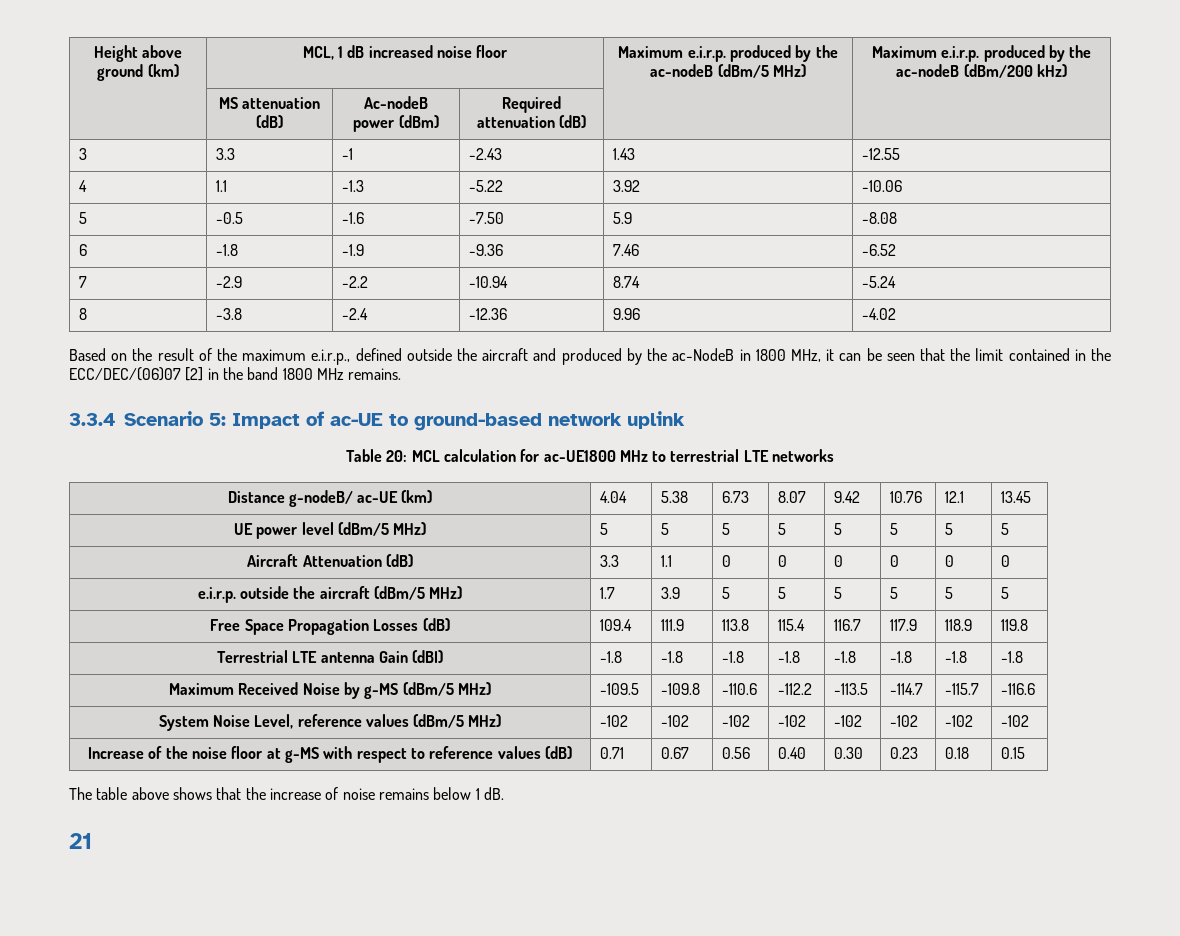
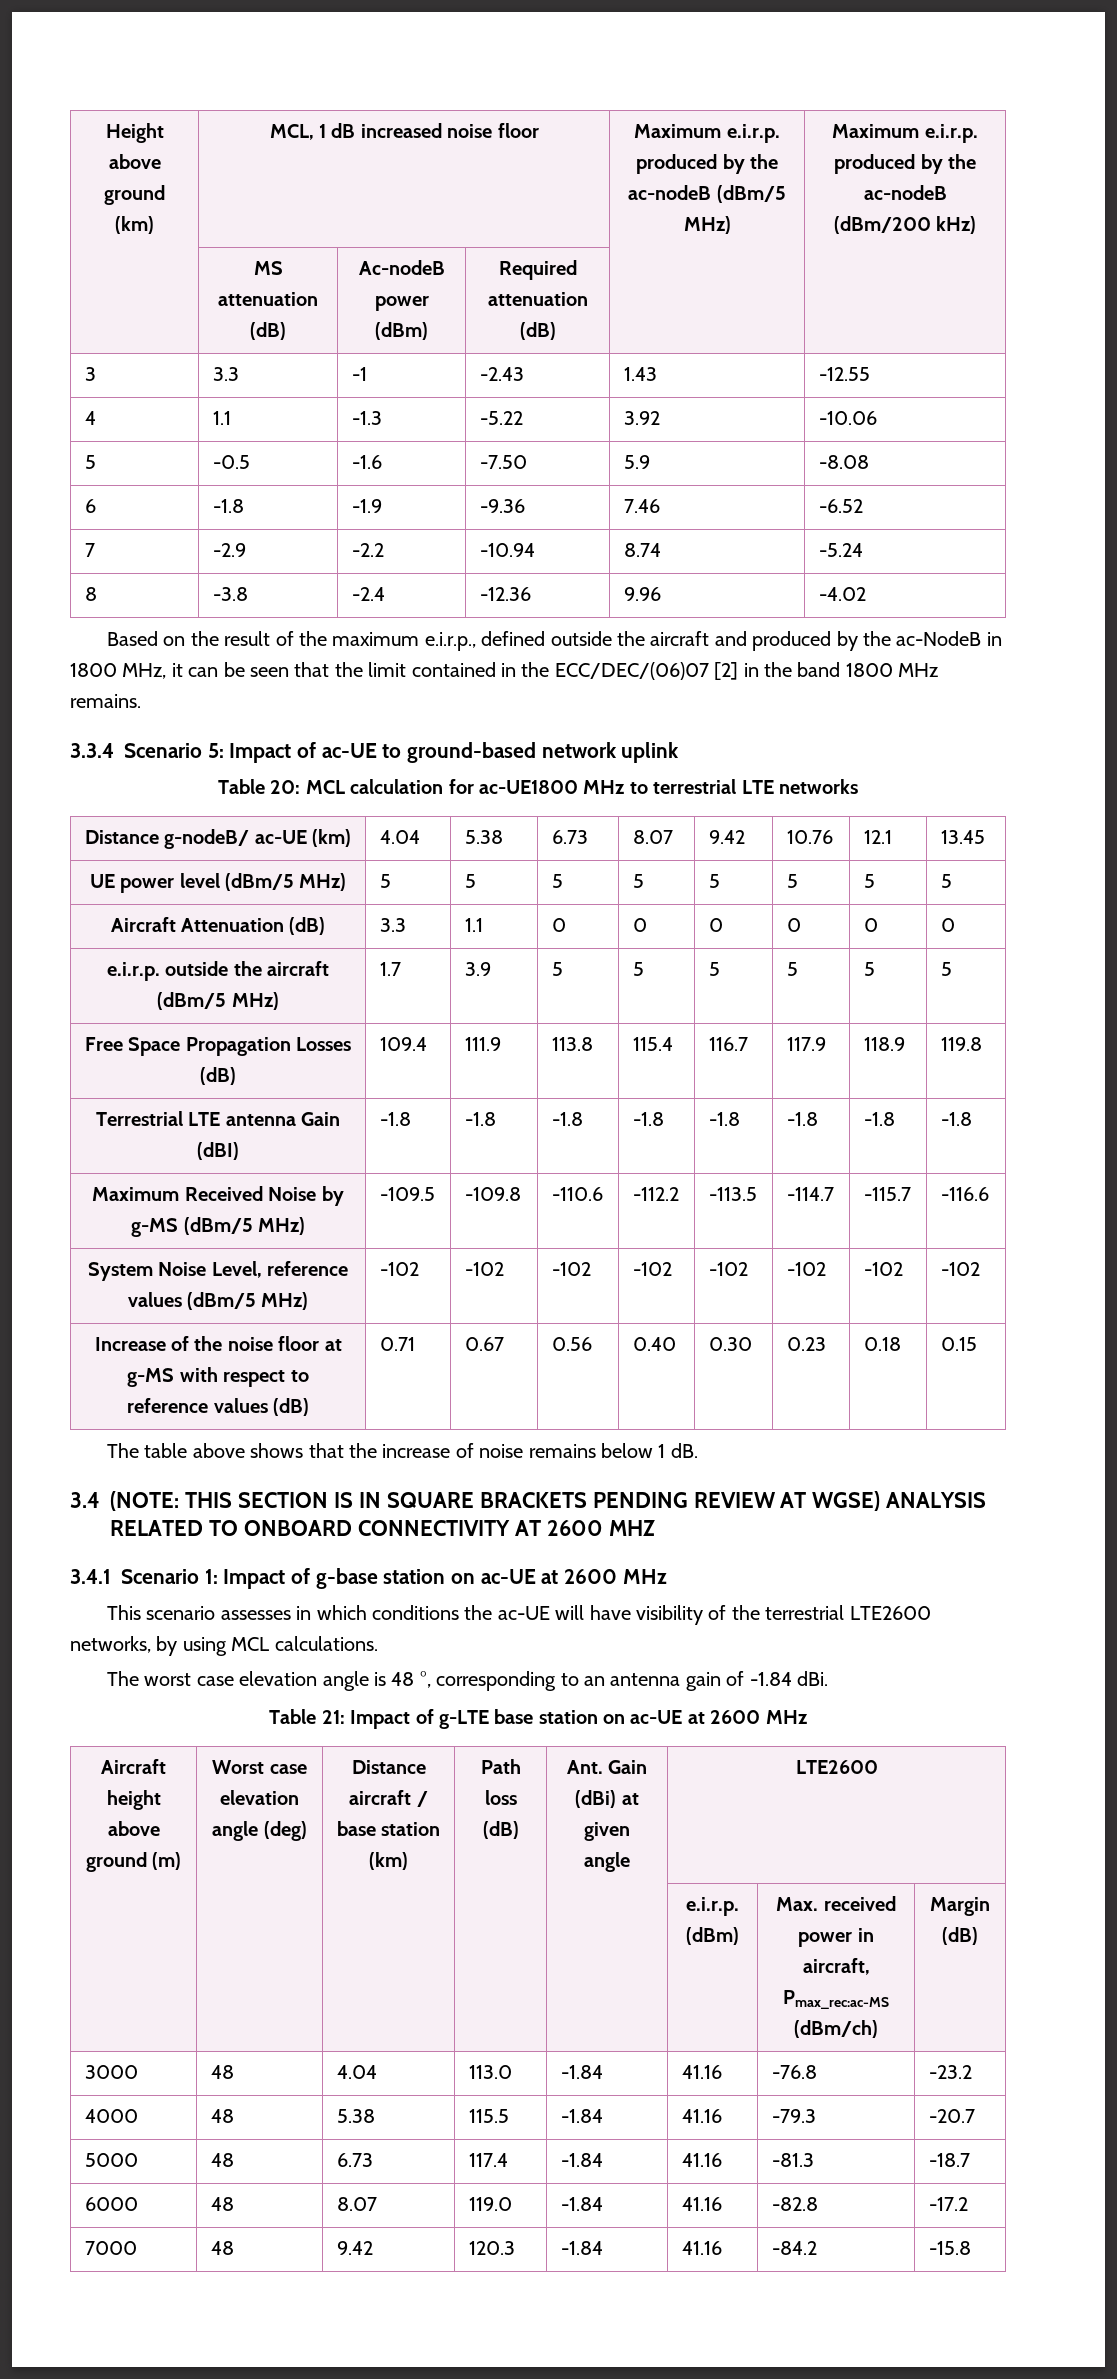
[69,833,92,849] 21 -> [70,1491,987,1511] [110,1520,655,1536] [70,1568,667,1589] [107,1605,931,1625] [70,1636,378,1656] [107,1671,829,1691] [269,1709,808,1729] [101,1759,166,1774] [106,1790,161,1810] [107,1821,160,1836] [85,1852,182,1872] [212,1760,307,1774] [220,1790,299,1805] [212,1821,307,1841] [351,1760,426,1774] [349,1790,428,1807] [336,1821,441,1836] [369,1852,408,1870] [480,1759,521,1774] [484,1790,517,1805] [482,1821,519,1839] [566,1760,648,1774] [575,1790,639,1808] [584,1822,630,1841] [584,1852,630,1872] [795,1760,878,1774] [686,1897,739,1916] [686,1927,739,1945] [776,1896,896,1911] [798,1928,874,1947] [802,1958,870,1975] [783,1990,889,2009] [794,2020,878,2038] [930,1897,990,1916] [942,1927,978,1945] [84,2065,138,2079] [210,2065,234,2079] [336,2065,377,2079] [468,2065,512,2079] [560,2065,603,2079] [681,2065,722,2079] [771,2065,817,2079] [928,2065,972,2079] [84,2109,138,2123] [210,2109,234,2123] [336,2109,375,2123] [468,2109,509,2123] [560,2109,603,2123] [681,2109,722,2123] [771,2109,816,2123] [928,2109,975,2123] [84,2153,138,2167] [210,2153,234,2167] [336,2153,373,2167] [468,2153,508,2167] [560,2153,603,2167] [681,2153,722,2167] [771,2153,814,2167] [928,2153,970,2167] [84,2197,138,2211] [210,2197,234,2211] [336,2197,377,2211] [468,2197,512,2211] [560,2197,603,2211] [681,2197,722,2211] [771,2197,818,2211] [928,2197,968,2211] [84,2241,137,2255] [210,2241,234,2255] [336,2241,373,2255] [468,2241,515,2255] [560,2241,603,2255] [681,2241,722,2255] [771,2241,817,2255] [928,2241,971,2255] 3.4 (NOTE: THIS SECTION IS IN SQUARE BRACKETS PENDING REVIEW AT WGSE) ANALYSIS RELATED TO ONBOARD CONNECTIVITY AT 2600 MHZ // 3.4.1 Scenario 1: Impact of g-base station on ac-UE at 2600 MHz // This scenario assesses in which conditions the ac-UE will have visibility of the terrestrial LTE2600 networks, by using MCL calculations. // The worst case elevation angle is 48 °, corresponding to an antenna gain of -1.84 dBi. // Table 21: Impact of g-LTE base station on ac-UE at 2600 MHz // Aircraft height above ground (m) | Worst case elevation angle (deg) | Distance aircraft / base station (km) | Path loss (dB) | Ant. Gain (dBi) at given angle | LTE2600 // | | | | | e.i.r.p. (dBm) | Max. received power in aircraft, Pmax_rec:ac-MS (dBm/ch) | Margin (dB) // 3000 | 48 | 4.04 | 113.0 | -1.84 | 41.16 | -76.8 | -23.2 // 4000 | 48 | 5.38 | 115.5 | -1.84 | 41.16 | -79.3 | -20.7 // 5000 | 48 | 6.73 | 117.4 | -1.84 | 41.16 | -81.3 | -18.7 // 6000 | 48 | 8.07 | 119.0 | -1.84 | 41.16 | -82.8 | -17.2 // 7000 | 48 | 9.42 | 120.3 | -1.84 | 41.16 | -84.2 | -15.8

